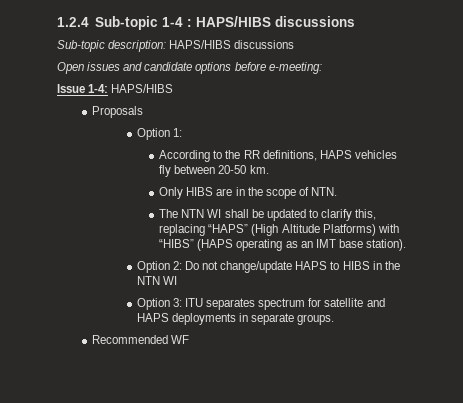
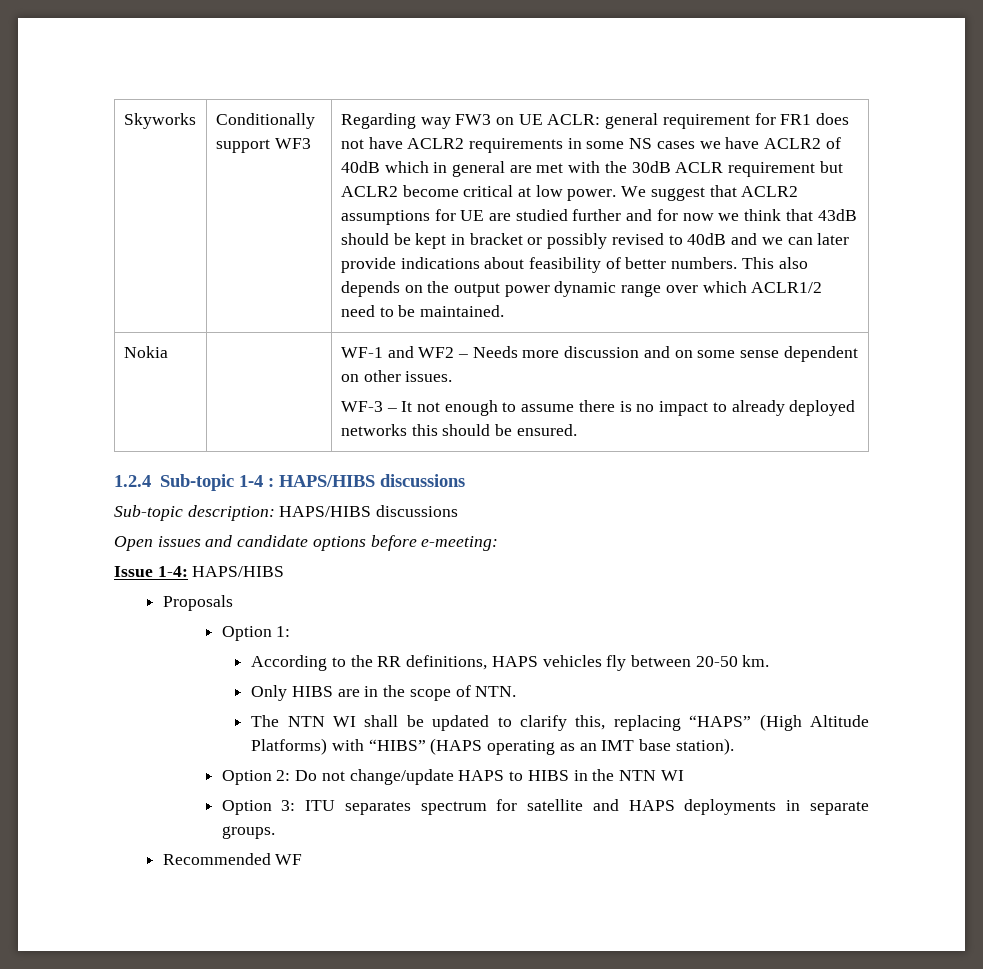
(57, 22) none -> [123,113,196,129] [215,113,315,129] [215,138,311,153] [340,113,850,129] [340,137,841,153] [340,161,843,177] [340,185,799,201] [340,209,857,225] [340,233,850,249] [340,257,808,273] [340,281,823,297] [340,305,505,317] [123,346,168,358] [340,346,858,362] [340,370,453,382] [340,400,856,416] [340,424,577,436] Skyworks | Conditionally support WF3 | Regarding way FW3 on UE ACLR: general requirement for FR1 does not have ACLR2 requirements in some NS cases we have ACLR2 of 40dB which in general are met with the 30dB ACLR requirement but ACLR2 become critical at low power. We suggest that ACLR2 assumptions for UE are studied further and for now we think that 43dB should be kept in bracket or possibly revised to 40dB and we can later provide indications about feasibility of better numbers. This also depends on the output power dynamic range over which ACLR1/2 need to be maintained. // Nokia | | WF-1 and WF2 – Needs more discussion and on some sense dependent on other issues. // WF-3 – It not enough to assume there is no impact to already deployed networks this should be ensured. //

